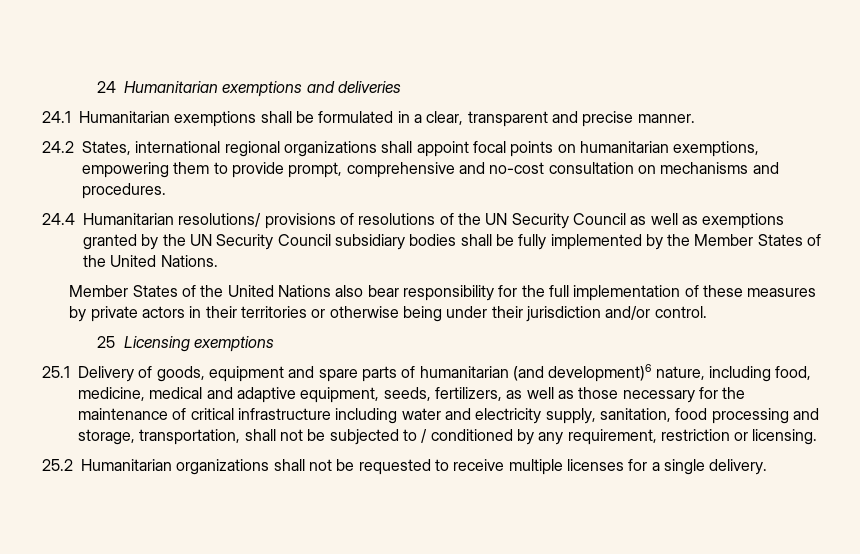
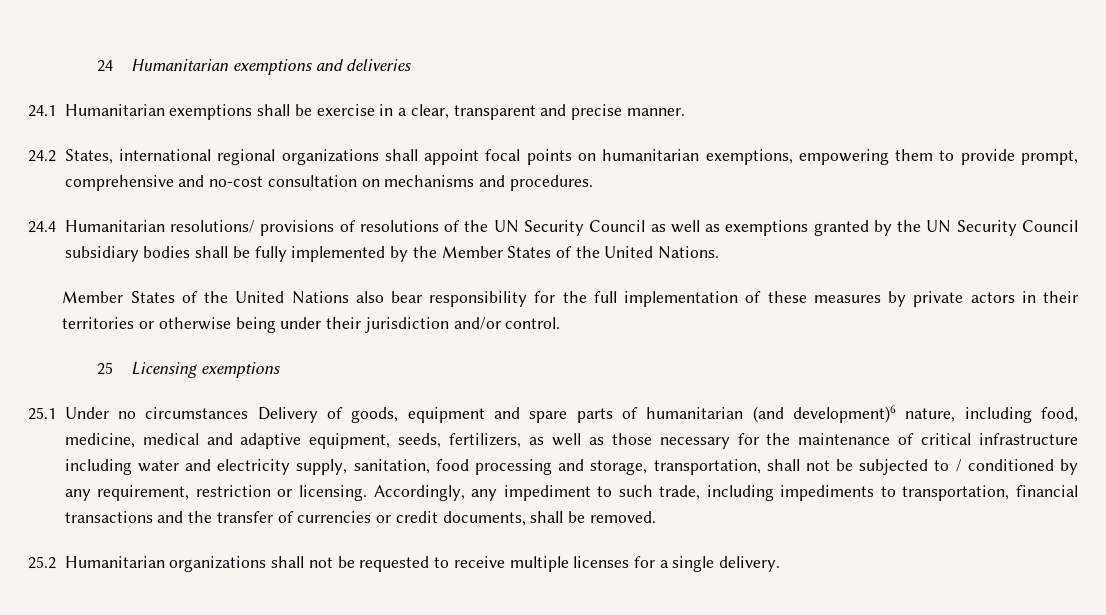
[318,111,394,123] formulated -> [316,104,375,116] exercise
(70, 372) none -> [64,407,249,419] Under no circumstances
(818, 437) none -> [373,485,1078,501] [64,511,656,526] Accordingly, any impediment to such trade, including impediments to transportation, financial transactions and the transfer of currencies or credit documents, shall be removed.

